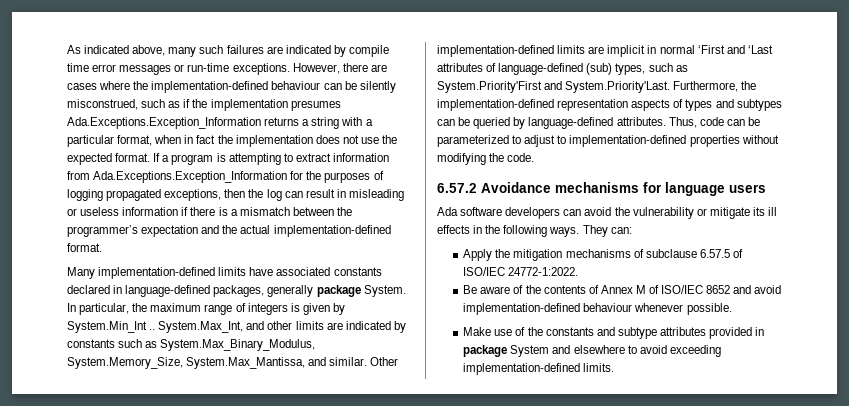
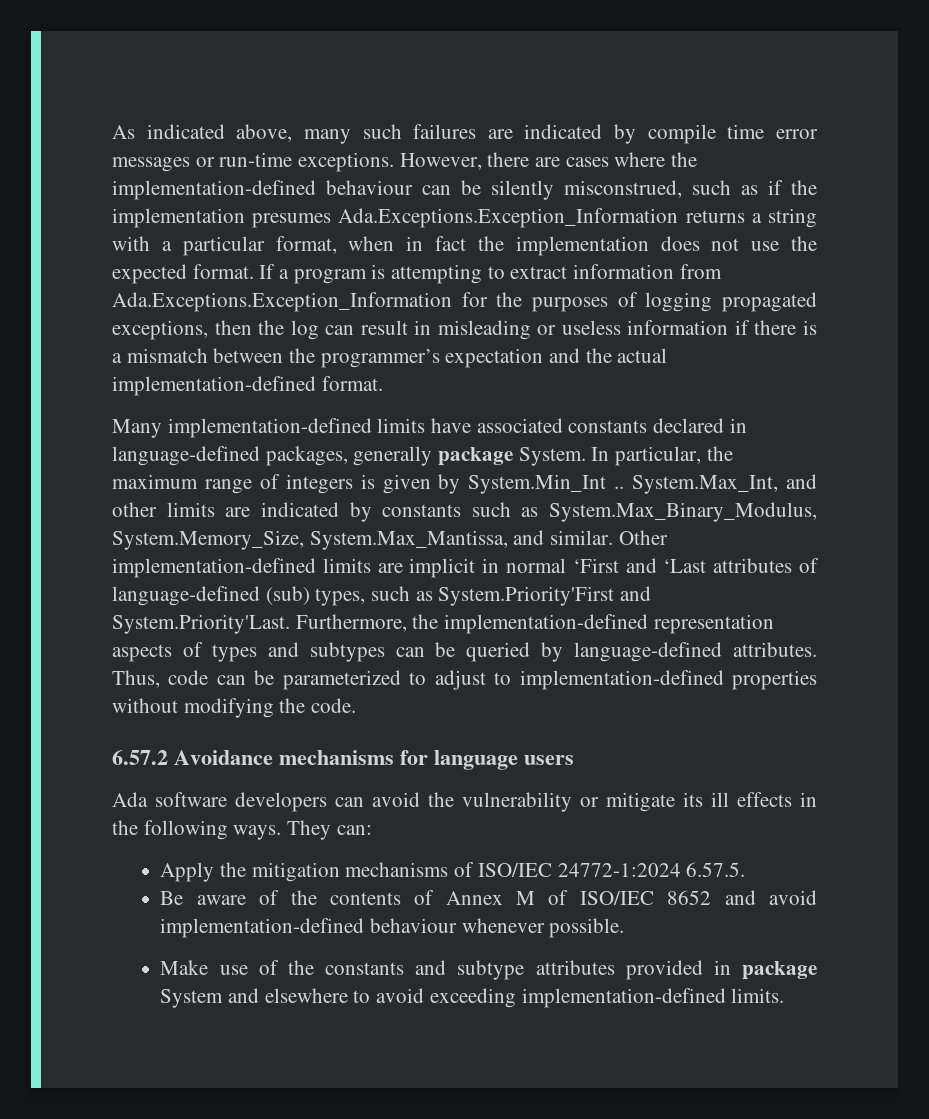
[645,249,743,258] [463,267,579,276] subclause 6.57.5 of ISO/IEC 24772-1:2022. -> [477,862,746,877] ISO/IEC 24772-1:2024 6.57.5.

